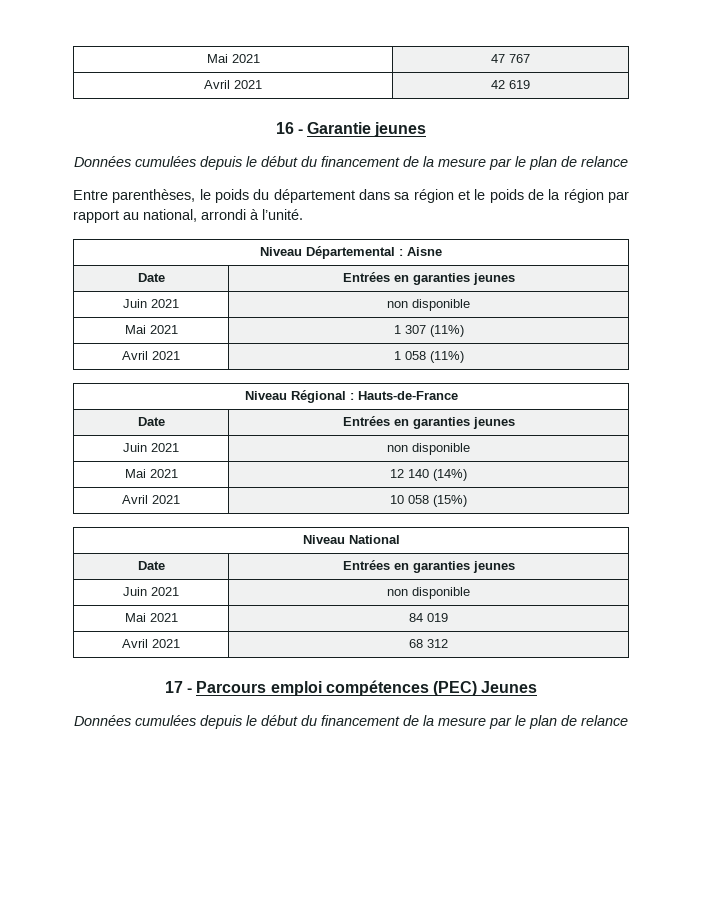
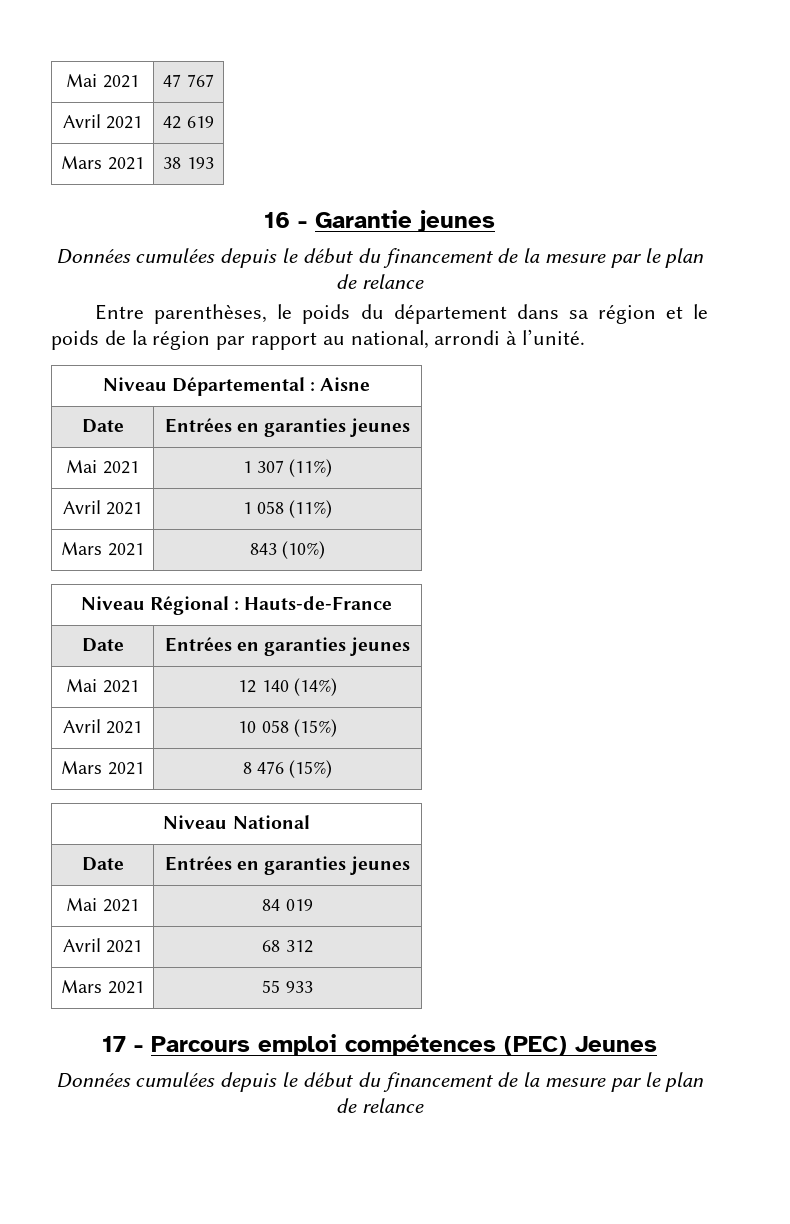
(530, 84) none -> [61,156,144,170] [163,157,214,169] // Mars 2021 | 38 193
[123,299,179,308] [387,299,470,311] // Juin 2021 | non disponible -> (411, 427) none
(464, 357) none -> [61,542,144,556] [249,541,326,559] // Mars 2021 | 843 (10%)
[123,443,179,452] [387,443,470,455] // Juin 2021 | non disponible -> (411, 646) none
(467, 501) none -> [61,761,144,775] [242,760,333,778] // Mars 2021 | 8 476 (15%)
[123,587,179,596] [387,587,470,599] // Juin 2021 | non disponible -> (411, 865) none
(448, 643) none -> [61,980,144,994] [262,980,313,993] // Mars 2021 | 55 933

